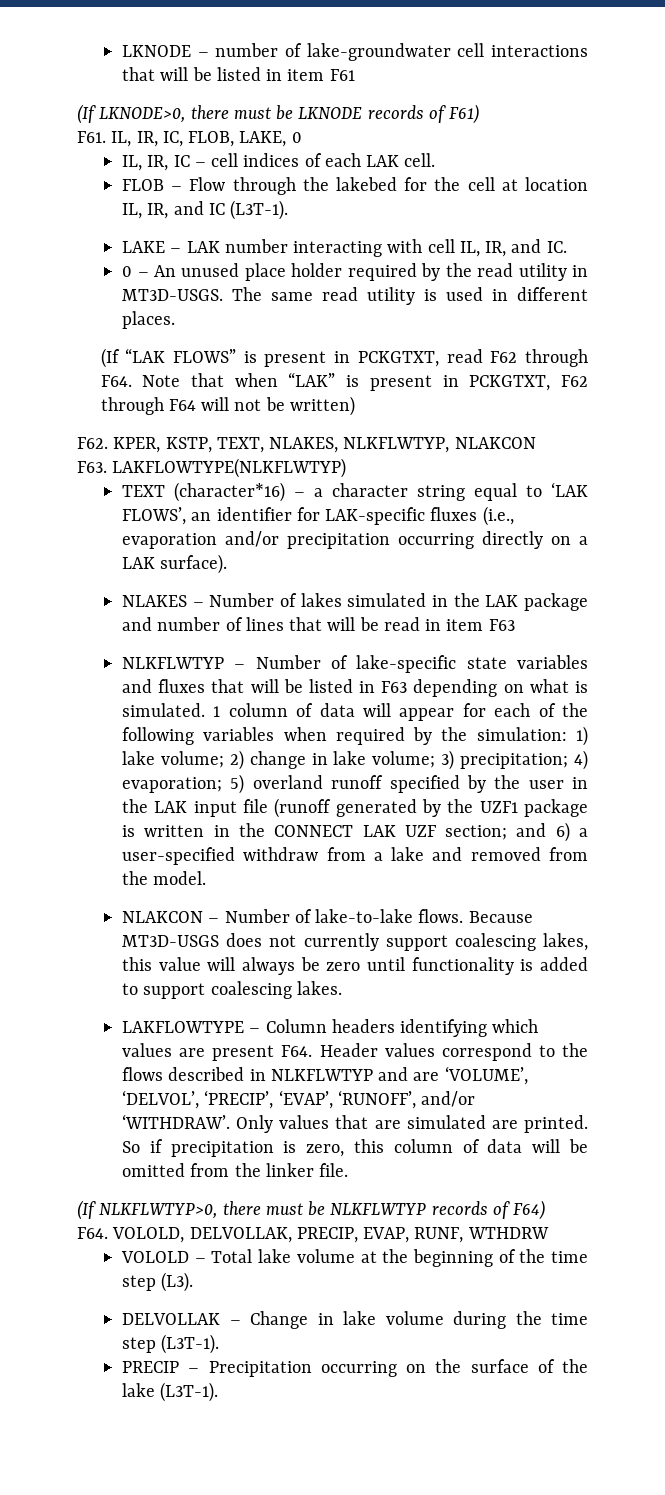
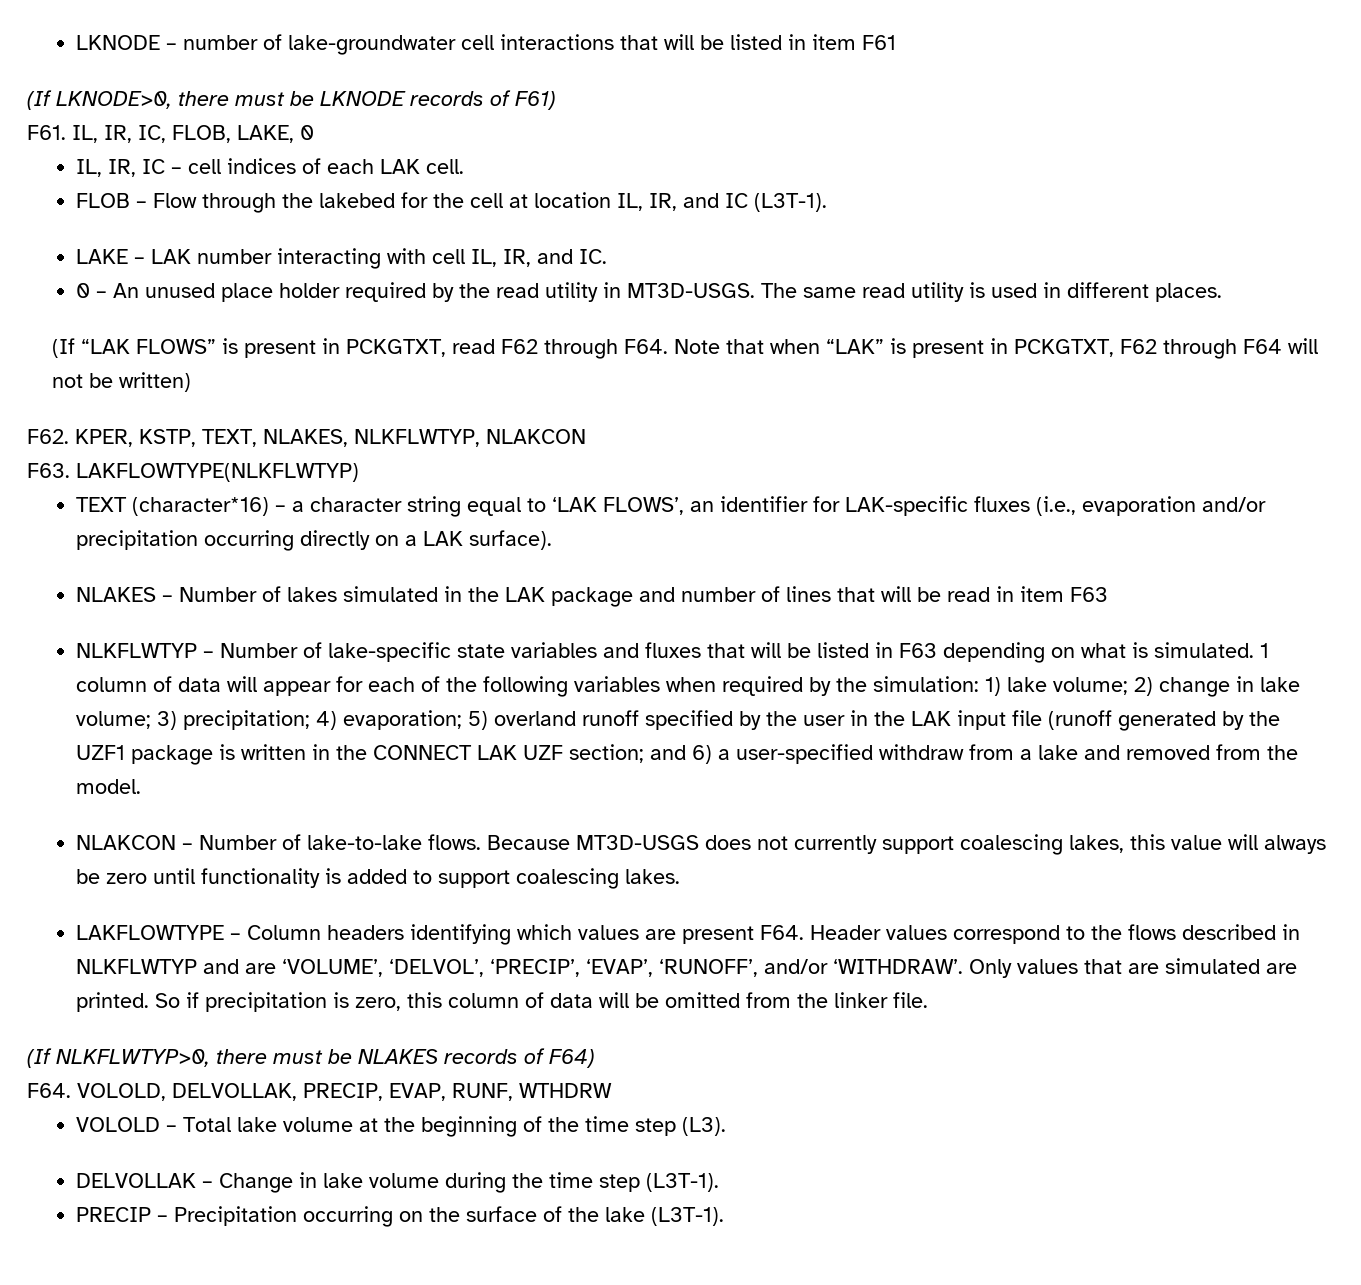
[330,1203,427,1215] NLKFLWTYP -> [358,1049,438,1064] NLAKES

